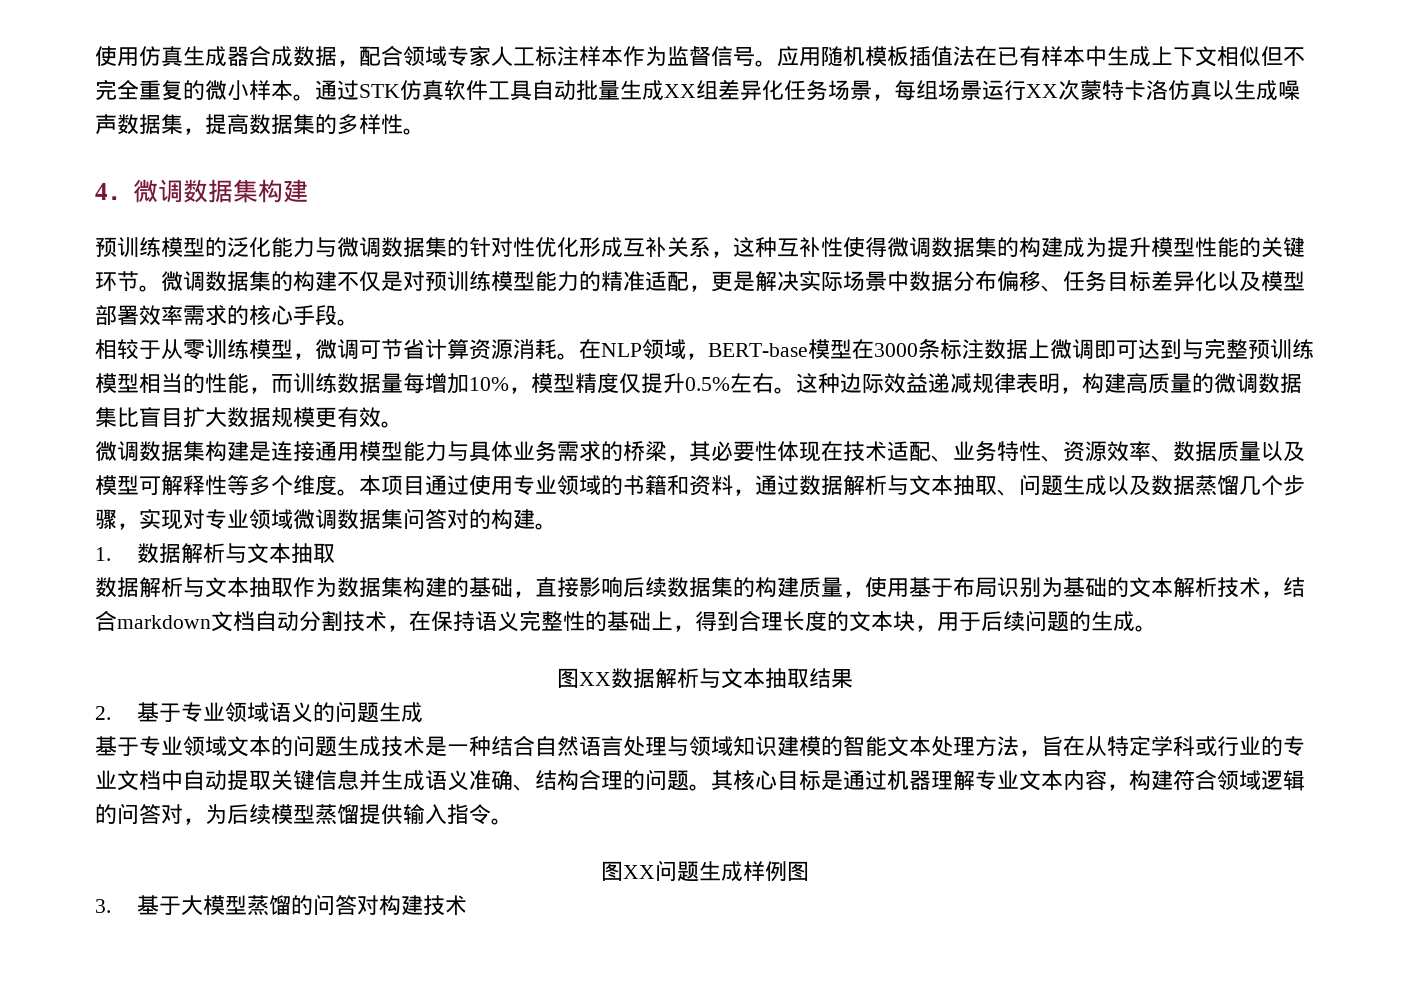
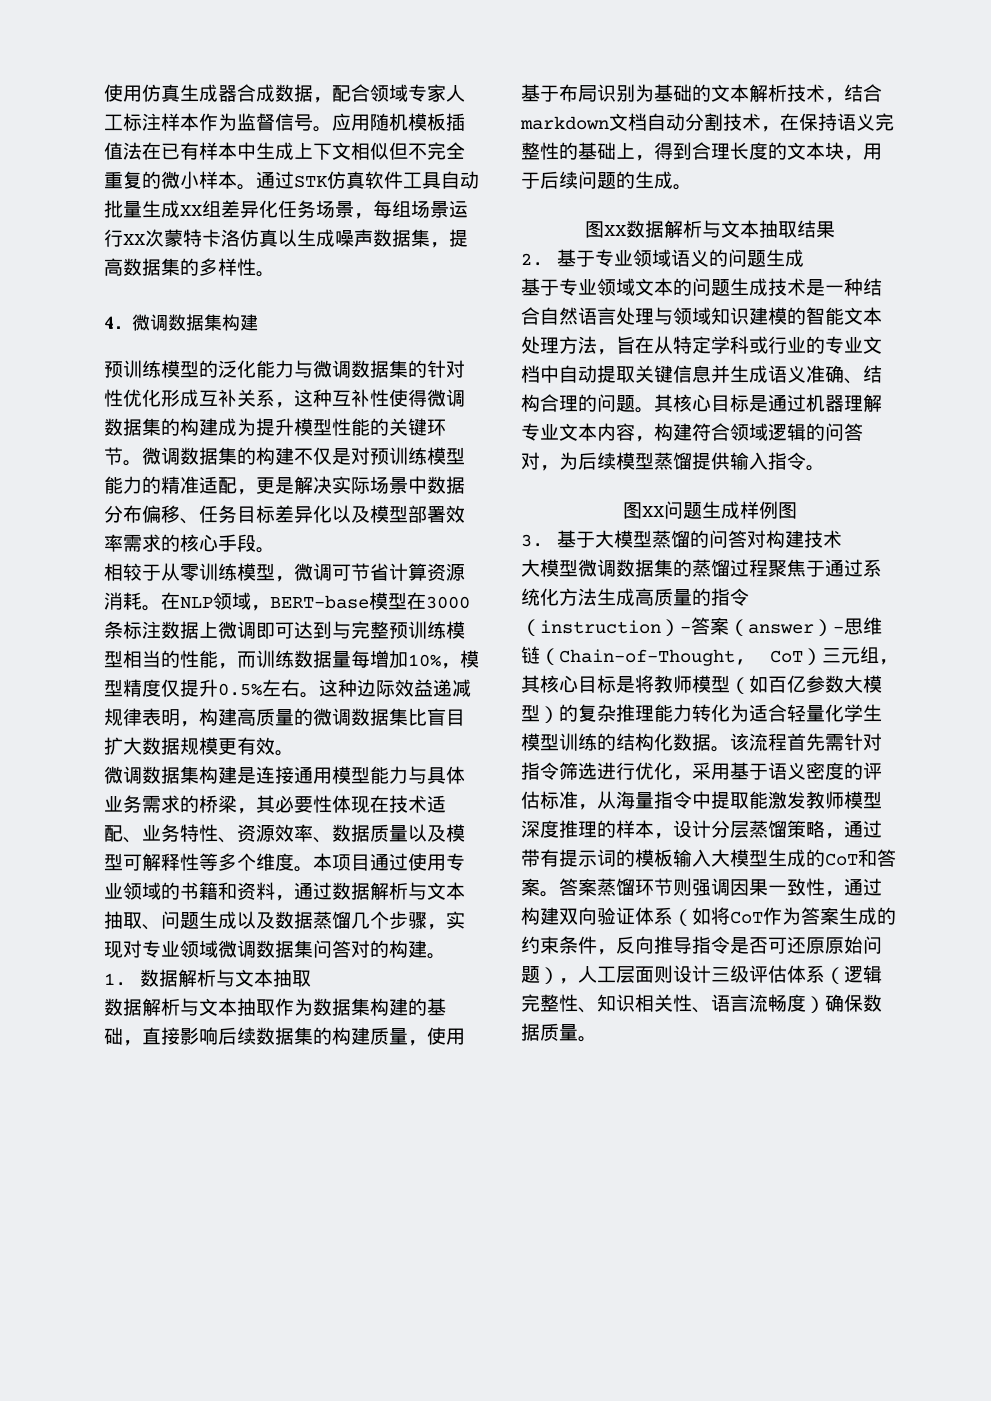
(467, 905) none -> [521,559,882,577] [521,588,749,606] [521,617,882,636] [521,646,898,666] [521,675,882,694] [521,704,882,723] [521,733,882,752] [521,762,882,781] [521,791,882,810] [521,820,882,839] [521,849,896,867] [521,878,882,897] [521,907,896,926] [521,936,882,955] [521,965,882,984] [521,994,882,1013] [521,1023,597,1042] // 大模型微调数据集的蒸馏过程聚焦于通过系统化方法生成高质量的指令（instruction）-答案（answer）-思维链（Chain-of-Thought, CoT）三元组，其核心目标是将教师模型（如百亿参数大模型）的复杂推理能力转化为适合轻量化学生模型训练的结构化数据。该流程首先需针对指令筛选进行优化，采用基于语义密度的评估标准，从海量指令中提取能激发教师模型深度推理的样本，设计分层蒸馏策略，通过带有提示词的模板输入大模型生成的CoT和答案。答案蒸馏环节则强调因果一致性，通过构建双向验证体系（如将CoT作为答案生成的约束条件，反向推导指令是否可还原原始问题），人工层面则设计三级评估体系（逻辑完整性、知识相关性、语言流畅度）确保数据质量。

